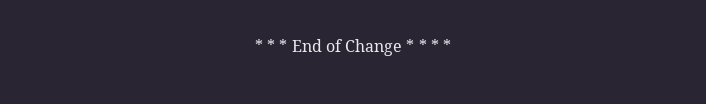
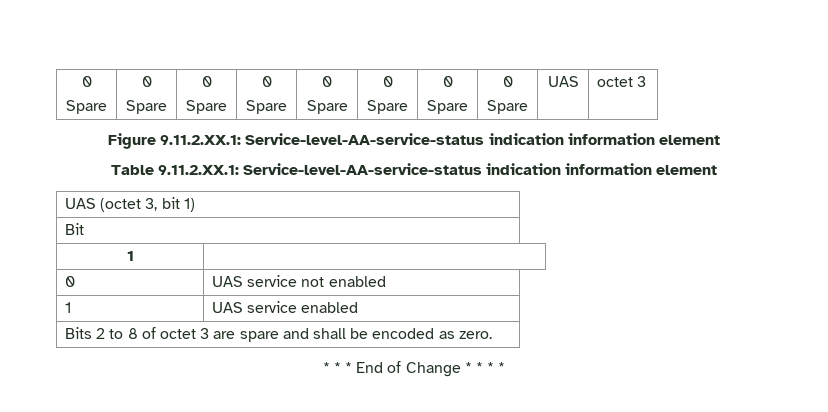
(254, 45) none -> [81,76,92,87] [66,100,107,114] [141,76,152,87] [126,100,167,114] [201,76,212,87] [186,100,227,114] [261,76,272,87] [246,100,287,114] [322,76,332,87] [306,100,348,114] [382,76,393,87] [367,100,408,114] [442,76,453,87] [427,100,468,114] [502,76,513,87] [487,100,528,114] [547,76,579,87] [597,76,647,87] [108,133,720,149] [110,163,718,175] [65,197,195,212] [65,223,85,235] [126,251,134,261] [65,276,76,287] [212,275,386,287] [65,302,72,313] [212,301,359,313] [65,327,492,342] 0 // Spare | 0 // Spare | 0 // Spare | 0 // Spare | 0 // Spare | 0 // Spare | 0 // Spare | 0 // Spare | UAS | octet 3 // Figure 9.11.2.XX.1: Service-level-AA-service-status indication information element // Table 9.11.2.XX.1: Service-level-AA-service-status indication information element // UAS (octet 3, bit 1) // Bit // 1 | // 0 | UAS service not enabled // 1 | UAS service enabled // Bits 2 to 8 of octet 3 are spare and shall be encoded as zero. //

